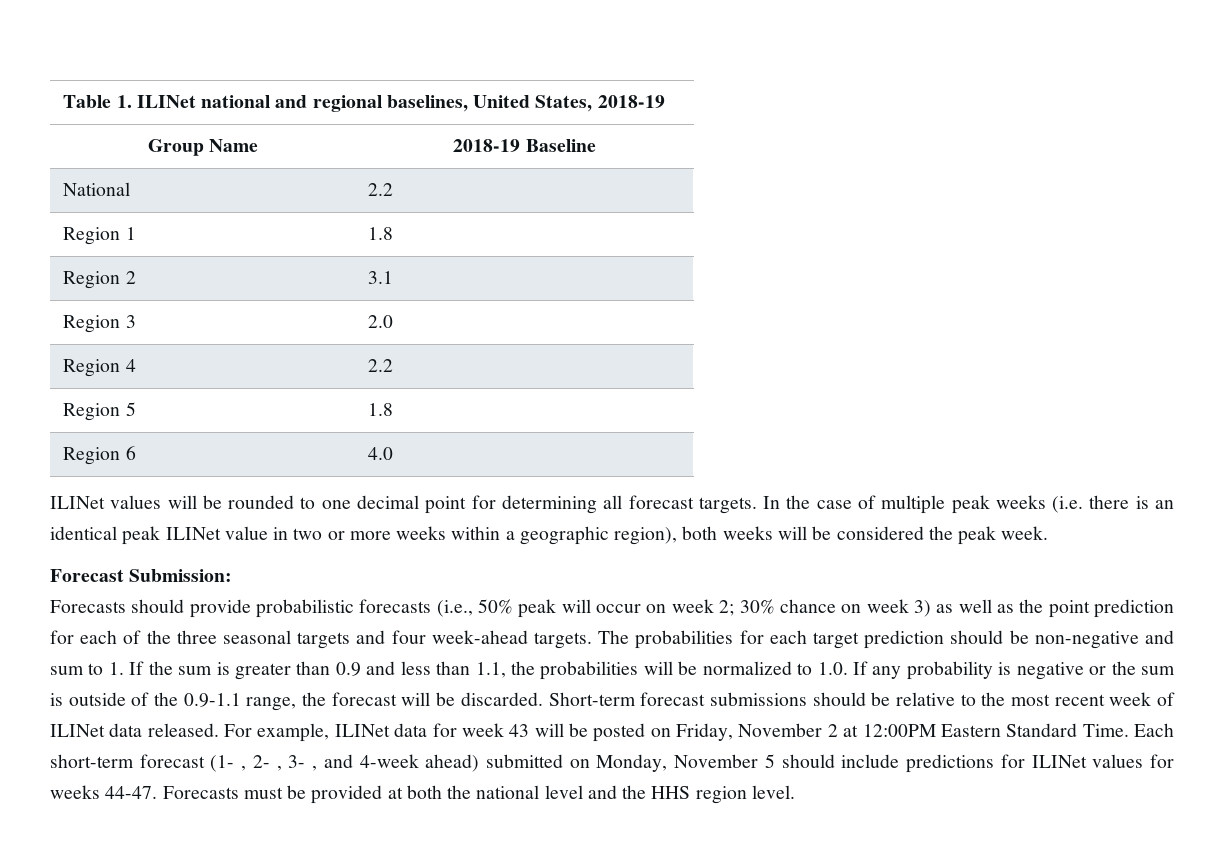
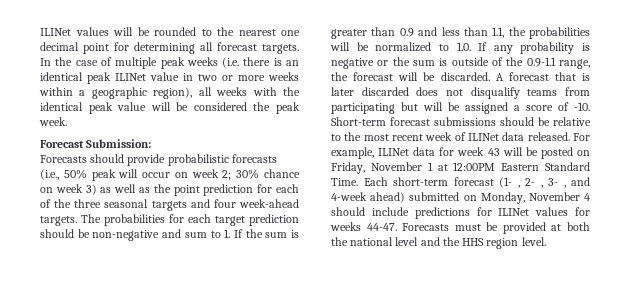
[63,95,665,112] [147,139,259,156] [453,139,596,152] [63,182,131,196] [368,183,394,196] [63,227,136,245] [368,227,394,240] [63,271,136,289] [368,271,394,284] [63,315,136,333] [368,315,394,328] [63,359,136,377] [368,359,394,372] [63,402,136,421] [368,403,394,416] [63,446,136,465] [368,447,394,460] Table 1. ILINet national and regional baselines, United States, 2018-19 // Group Name | 2018-19 Baseline // National | 2.2 // Region 1 | 1.8 // Region 2 | 3.1 // Region 3 | 2.0 // Region 4 | 2.2 // Region 5 | 1.8 // Region 6 | 4.0 // -> (40, 32) none
(316, 503) none -> [217,27,276,36] the nearest
[682,526,773,540] both weeks -> [198,87,300,96] [40,102,147,114] all weeks with the identical peak value
(543, 699) none -> [495,72,590,81] [331,87,590,99] [331,102,590,114] A forecast that is later discarded does not disqualify teams from participating but will be assigned a score of -10.
[827,724,838,737] 2 -> [427,162,433,171] 1
[764,754,775,768] 5 -> [584,193,590,201] 4

